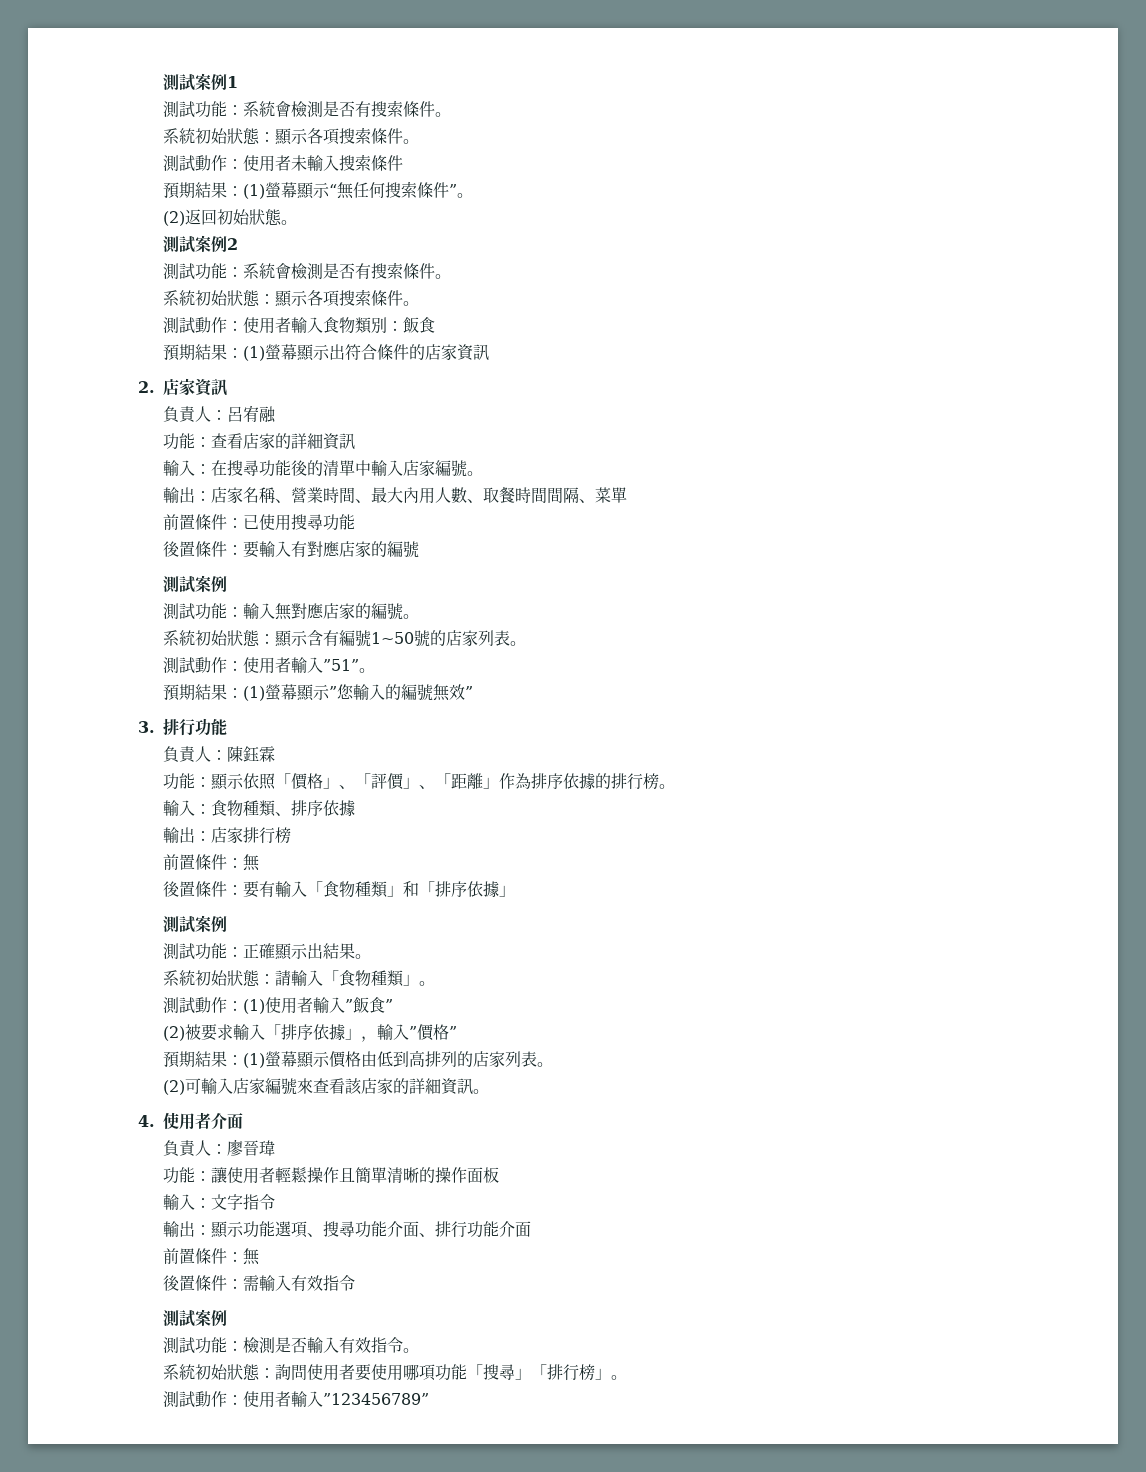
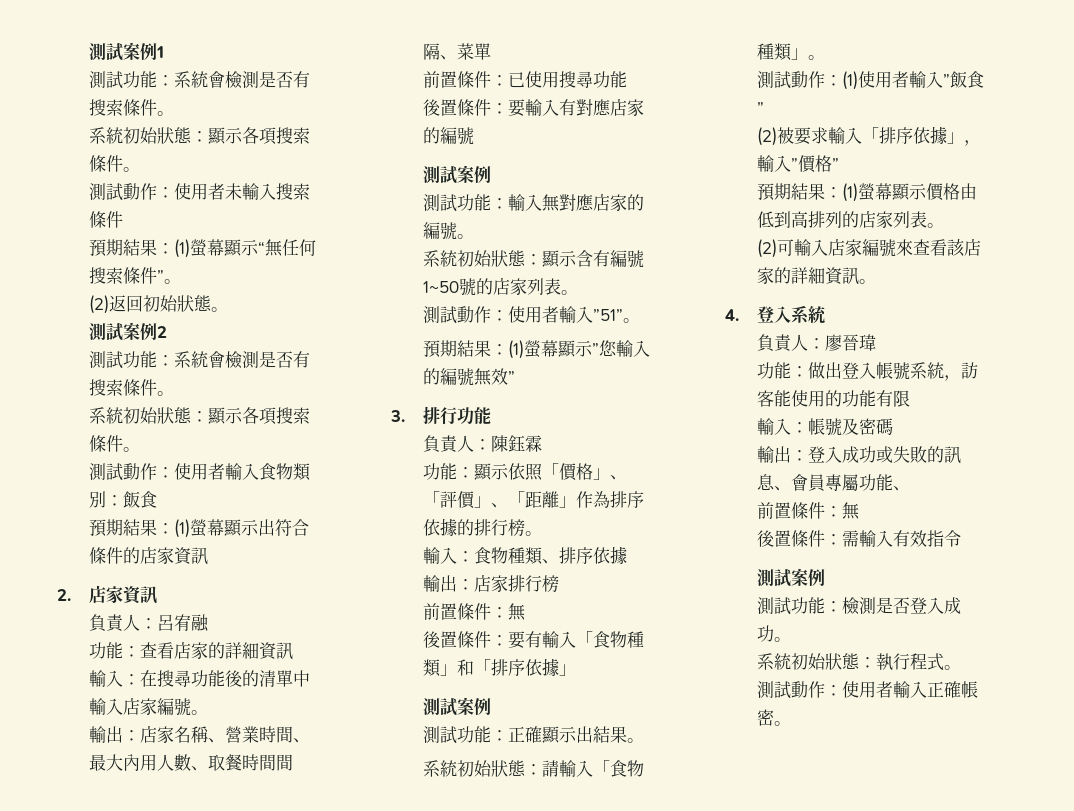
[163,1112,244,1130] 使用者介面 -> [757,305,827,324] 登入系統
[211,1167,500,1184] [163,1194,276,1210] [163,1221,532,1238] 讓使用者輕鬆操作且簡單清晰的操作面板 // 輸入：文字指令 // 輸出：顯示功能選項、搜尋功能介面、排行功能介面 -> [808,362,979,381] [757,390,911,407] [757,418,894,436] [757,446,962,464] [757,474,911,491] 做出登入帳號系統，訪客能使用的功能有限 // 輸入：帳號及密碼 // 輸出：登入成功或失敗的訊息、會員專屬功能、
[307,1337,420,1353] [163,1364,628,1381] [163,1391,430,1408] 輸入有效指令。 // 系統初始狀態：詢問使用者要使用哪項功能「搜尋」「排行榜」。 // 測試動作：使用者輸入”123456789” -> [910,597,962,614] [757,625,792,642] [757,653,962,671] [757,681,979,699] [757,709,792,726] 登入成功。 // 系統初始狀態：執行程式。 // 測試動作：使用者輸入正確帳密。

